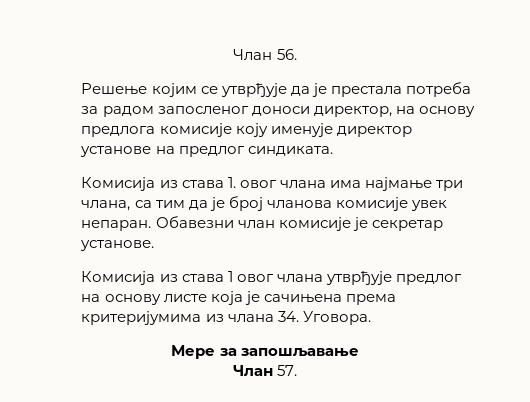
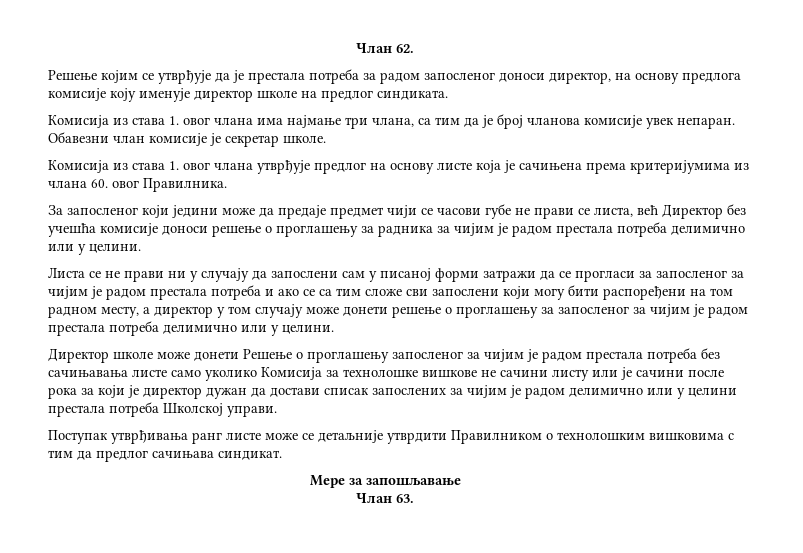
[233,49,297,60] Члан 56. -> [356,43,414,53] Члан 62.
[80,146,152,157] установе -> [256,91,297,99] школе
[80,240,155,251] [81,271,233,285] установе. // Комисиjа из става 1 -> [282,136,326,144] [47,160,179,173] школе. // Комисија из става 1.
[277,311,371,325] 34. Уговора. -> [90,178,227,192] [47,204,746,219] [47,222,745,237] [47,244,141,255] [47,267,744,282] [47,285,733,300] [47,304,748,318] [47,321,334,336] [47,348,720,363] [47,367,724,381] [47,385,737,399] [47,402,277,417] [47,430,734,444] [47,450,282,462] 60. овог Правилника. // За запосленог који једини може да предаје предмет чији се часови губе не прави се листа, већ Директор без учешћа комисије доноси решење о проглашењу за радника за чијим је радом престала потреба делимично или у целини. // Листа се не прави ни у случају да запослени сам у писаној форми затражи да се прогласи за запосленог за чијим је радом престала потреба и ако се са тим сложе сви запослени који могу бити распоређени на том радном месту, а директор у том случају може донети решење о проглашењу за запосленог за чијим је радом престала потреба делимично или у целини. // Директор школе може донети Решење о проглашењу запосленог за чијим је радом престала потреба без сачињавања листе само уколико Комисија за технолошке вишкове не сачини листу или је сачини после рока за који је директор дужан да достави списак запослених за чијим је радом делимично или у целини престала потреба Школској управи. // Поступак утврђивања ранг листе може се детаљније утврдити Правилником о технолошким вишковима с тим да предлог сачињава синдикат.
[277,365,298,376] 57. -> [396,494,414,503] 63.

